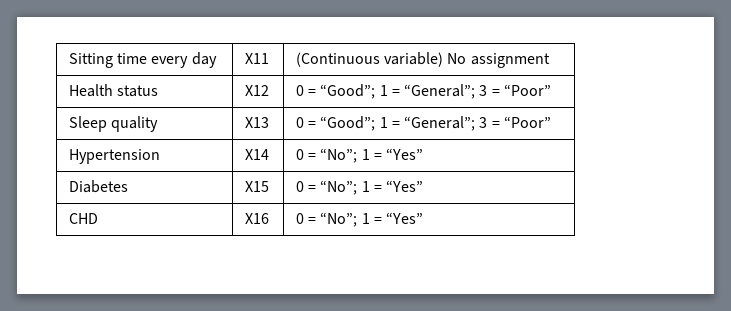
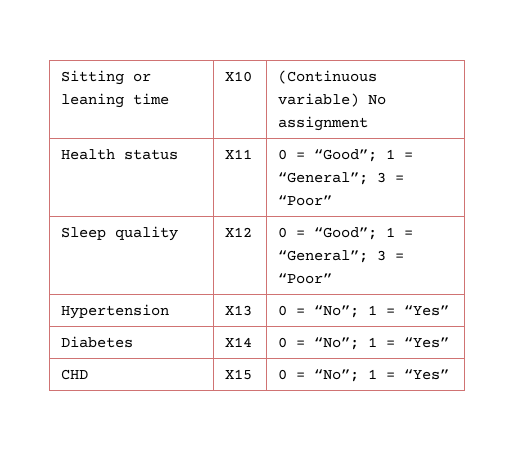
(113, 60) none -> [133,73,152,82] [61,93,125,108] or leaning
[151,52,217,68] [244,53,269,64] every day | X11 -> [225,71,253,82] | X10
[244,85,269,96] X12 -> [225,149,253,159] X11
[244,117,269,128] X13 -> [225,227,253,237] X12
[244,149,269,160] X14 -> [225,305,253,316] X13
[244,181,269,192] X15 -> [225,337,253,347] X14
[244,213,269,224] X16 -> [225,369,253,380] X15

